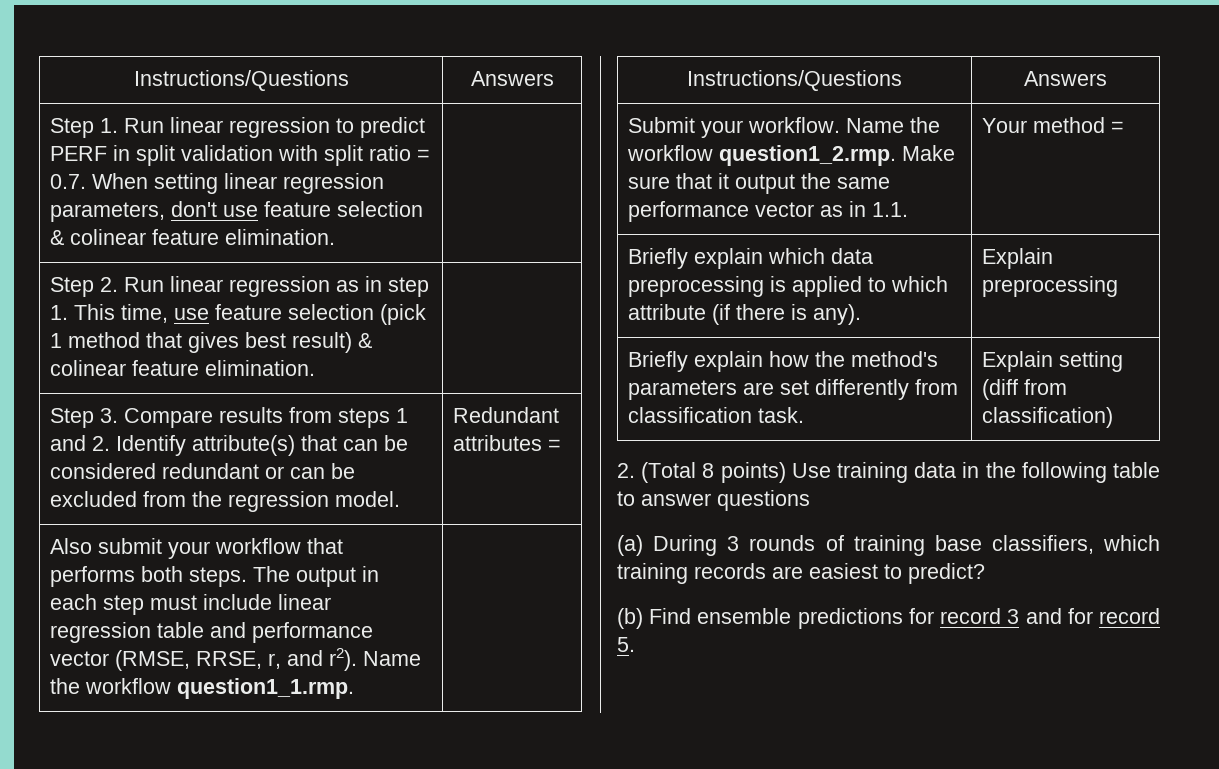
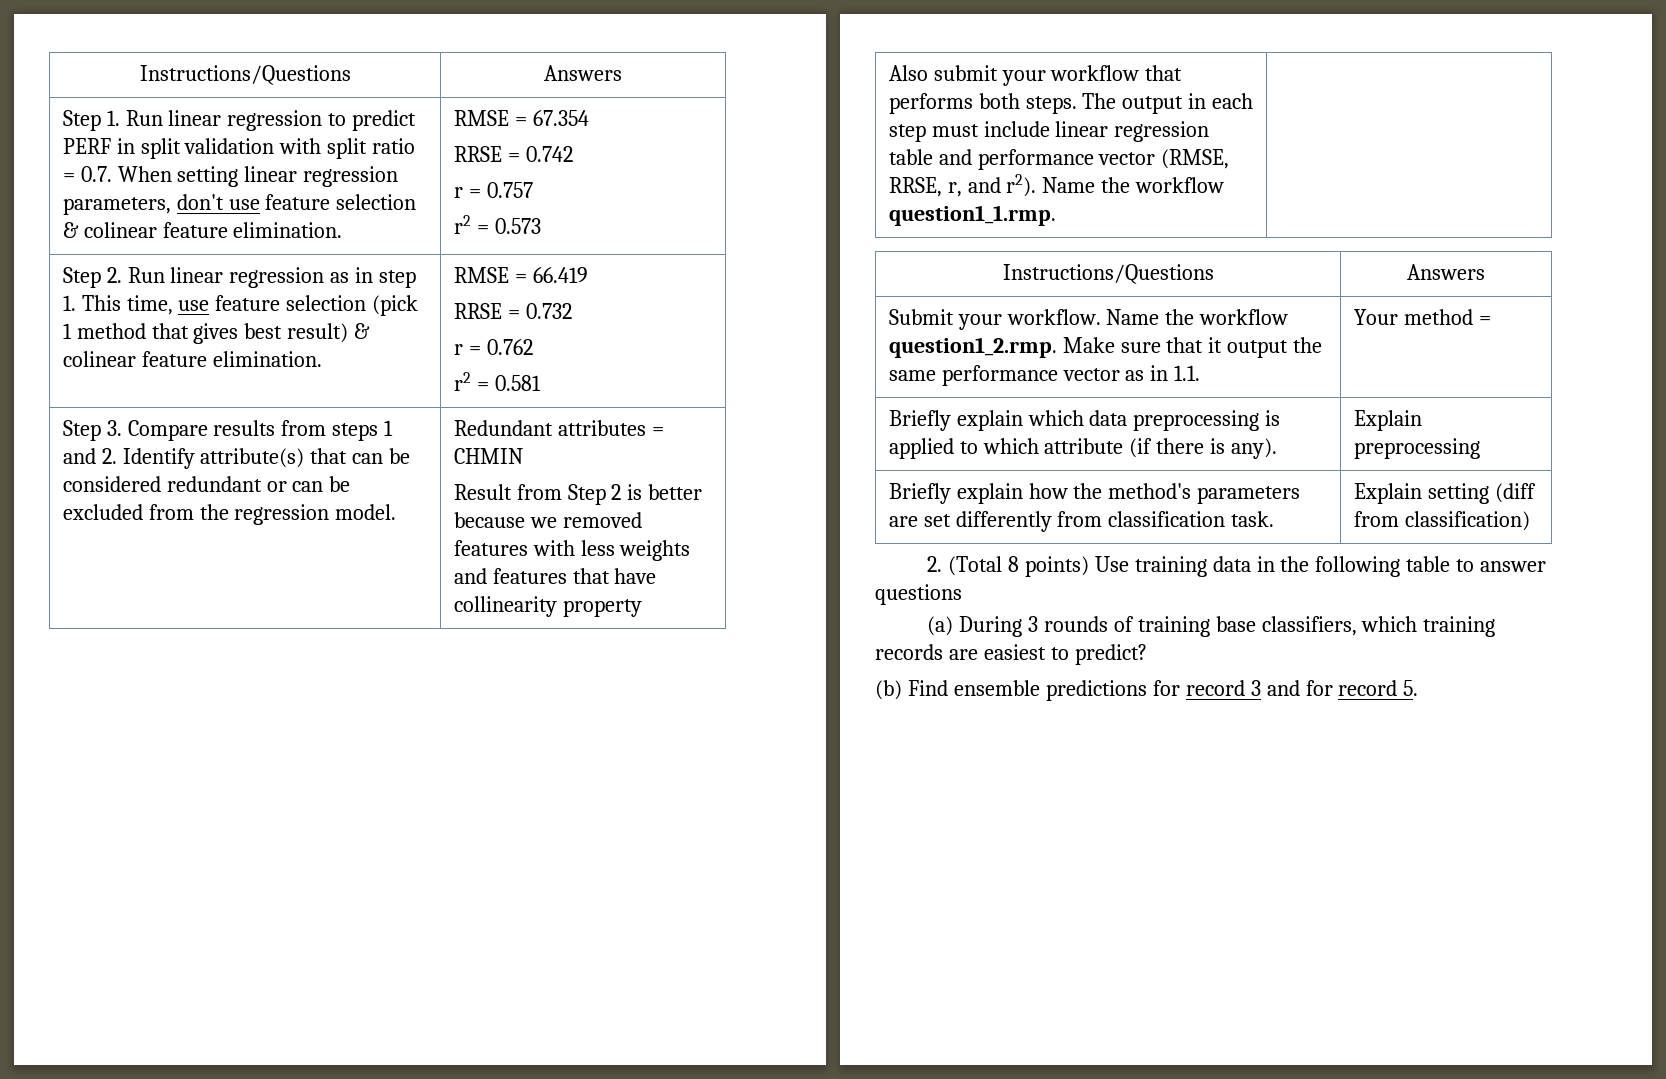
(336, 237) none -> [453,110,589,126] [453,146,573,162] [453,182,533,198] [453,215,541,234] RMSE = 67.354 // RRSE = 0.742 // r = 0.757 // r2 = 0.573
(316, 368) none -> [453,267,588,283] [453,303,572,319] [453,339,533,355] [453,372,541,391] RMSE = 66.419 // RRSE = 0.732 // r = 0.762 // r2 = 0.581
(562, 445) none -> [453,448,523,464] [453,484,703,505] [453,512,642,528] [453,540,691,561] [453,568,657,584] [453,596,642,617] CHMIN // Result from Step 2 is better because we removed features with less weights and features that have collinearity property

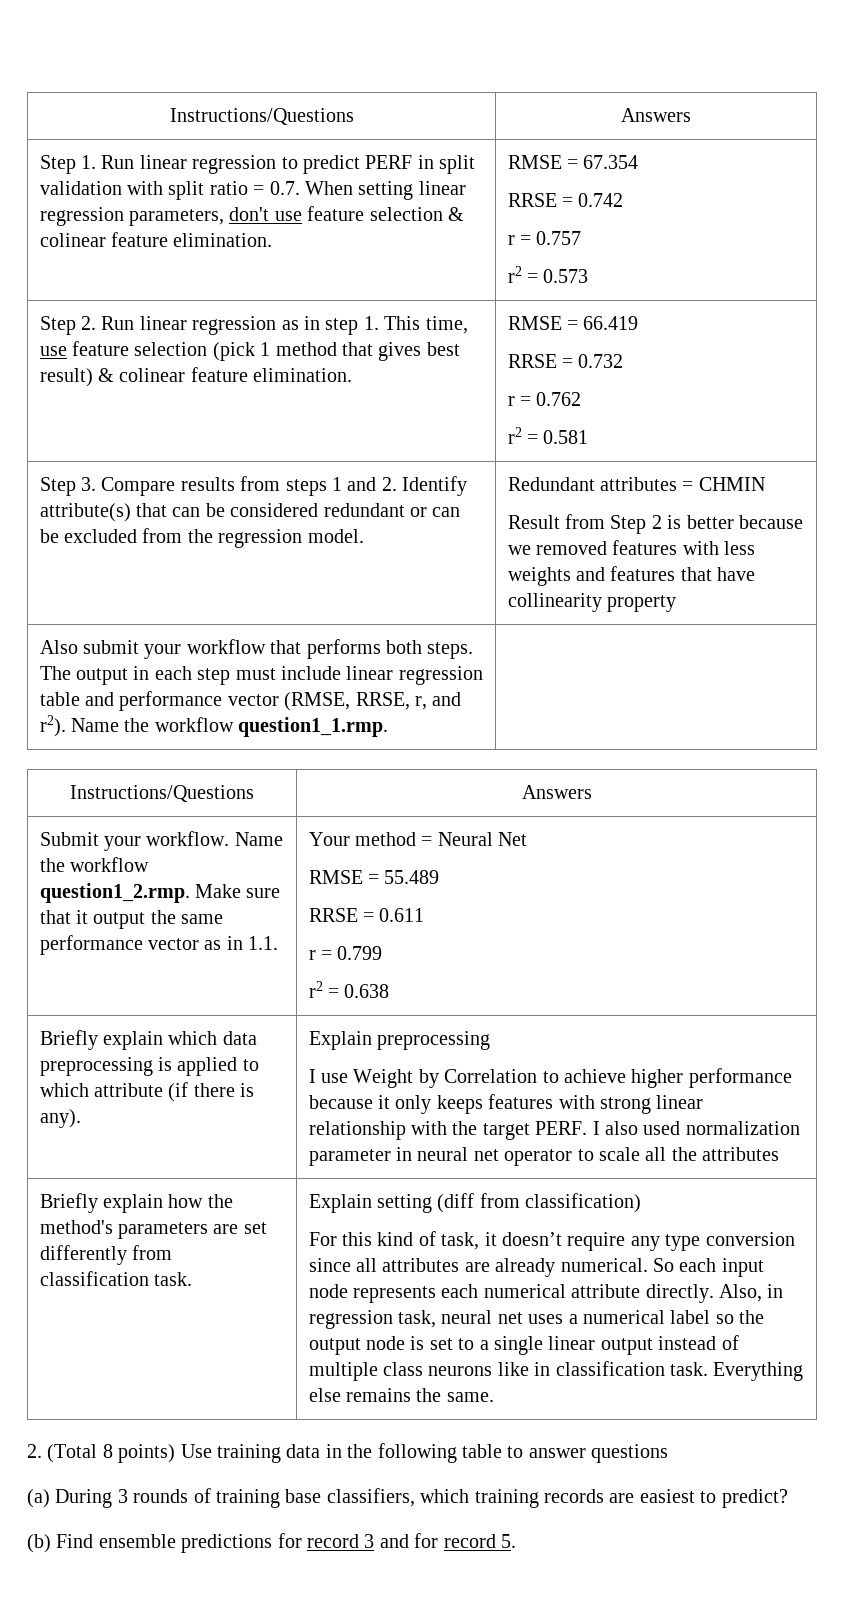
(1491, 320) none -> [437,832,528,846] [308,870,440,884] [308,908,425,922] [308,946,383,960] [308,981,390,998] Neural Net // RMSE = 55.489 // RRSE = 0.611 // r = 0.799 // r2 = 0.638
(1480, 448) none -> [308,1068,792,1088] [308,1094,704,1114] [308,1121,800,1140] [308,1147,780,1166] // I use Weight by Correlation to achieve higher performance because it only keeps features with strong linear relationship with the target PERF. I also used normalization parameter in neural net operator to scale all the attributes
(1530, 521) none -> [308,1231,795,1251] [308,1258,764,1277] [308,1284,784,1303] [308,1310,765,1329] [308,1335,739,1355] [308,1361,804,1381] [308,1388,494,1402] // For this kind of task, it doesn’t require any type conversion since all attributes are already numerical. So each input node represents each numerical attribute directly. Also, in regression task, neural net uses a numerical label so the output node is set to a single linear output instead of multiple class neurons like in classification task. Everything else remains the same.

